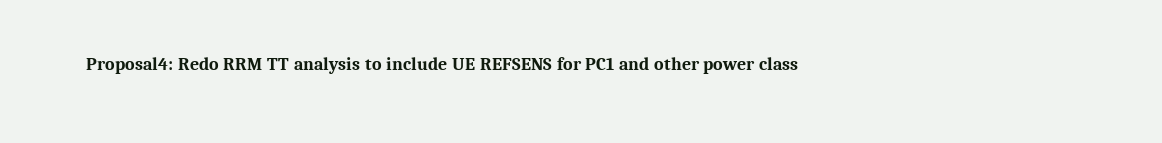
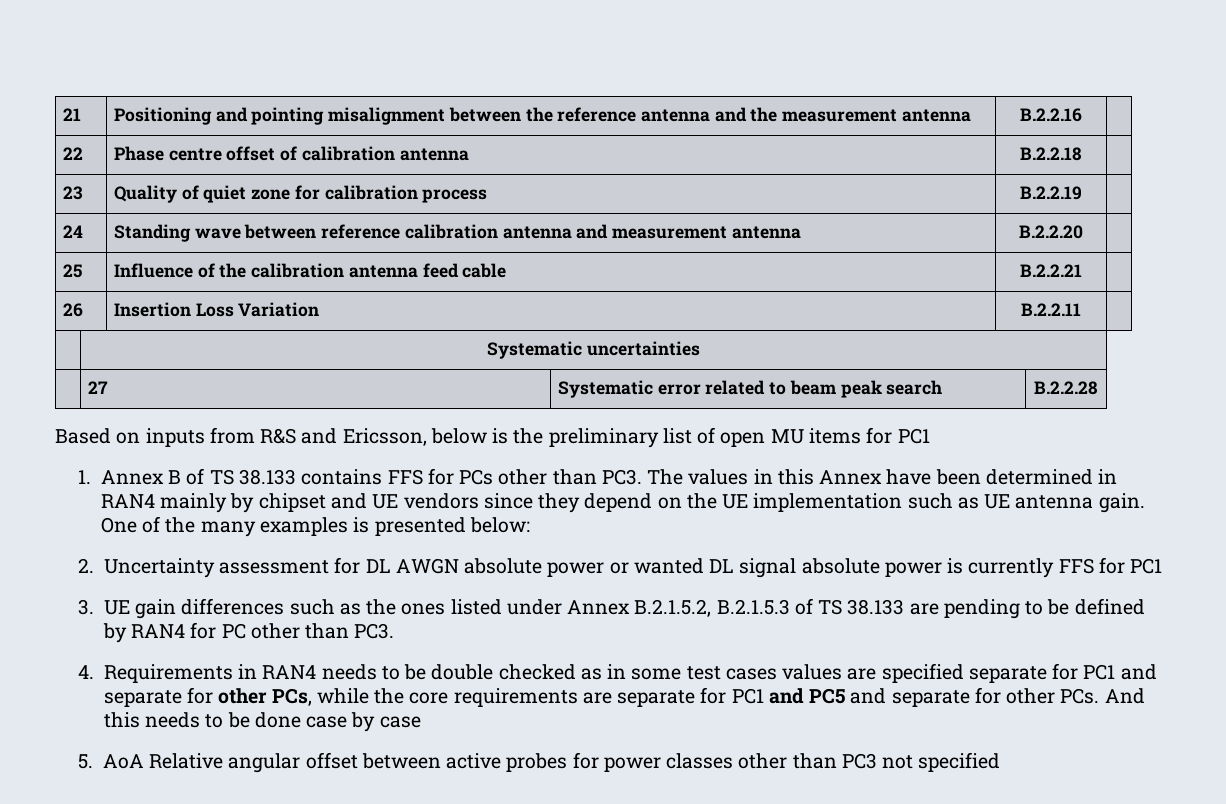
[86,57,799,74] Proposal4: Redo RRM TT analysis to include UE REFSENS for PC1 and other power class -> [62,108,81,121] [113,107,971,125] [1020,108,1082,122] [62,147,83,160] [113,146,469,161] [1020,147,1082,161] [62,186,83,200] [113,185,488,203] [1020,186,1082,200] [62,225,83,238] [113,224,801,242] [1019,225,1083,239] [62,264,82,278] [113,263,507,278] [1020,264,1082,277] [62,303,83,317] [113,302,320,317] [1021,303,1081,316] [487,341,700,359] [87,381,108,394] [557,380,943,398] [1034,381,1098,395] [55,427,930,448] [77,468,1118,485] [100,493,1145,513] [100,516,530,537] [77,557,1163,578] [77,598,1145,619] [102,622,395,643] [77,663,1157,683] [103,687,1145,707] [103,712,421,732] [77,752,1001,773] 21 | Positioning and pointing misalignment between the reference antenna and the measurement antenna | B.2.2.16 | // 22 | Phase centre offset of calibration antenna | B.2.2.18 | // 23 | Quality of quiet zone for calibration process | B.2.2.19 | // 24 | Standing wave between reference calibration antenna and measurement antenna | B.2.2.20 | // 25 | Influence of the calibration antenna feed cable | B.2.2.21 | // 26 | Insertion Loss Variation | B.2.2.11 | // | Systematic uncertainties // | 27 | Systematic error related to beam peak search | B.2.2.28 // Based on inputs from R&S and Ericsson, below is the preliminary list of open MU items for PC1 // 1. Annex B of TS 38.133 contains FFS for PCs other than PC3. The values in this Annex have been determined in RAN4 mainly by chipset and UE vendors since they depend on the UE implementation such as UE antenna gain. One of the many examples is presented below: // 2. Uncertainty assessment for DL AWGN absolute power or wanted DL signal absolute power is currently FFS for PC1 // 3. UE gain differences such as the ones listed under Annex B.2.1.5.2, B.2.1.5.3 of TS 38.133 are pending to be defined by RAN4 for PC other than PC3. // 4. Requirements in RAN4 needs to be double checked as in some test cases values are specified separate for PC1 and separate for other PCs, while the core requirements are separate for PC1 and PC5 and separate for other PCs. And this needs to be done case by case // 5. AoA Relative angular offset between active probes for power classes other than PC3 not specified

